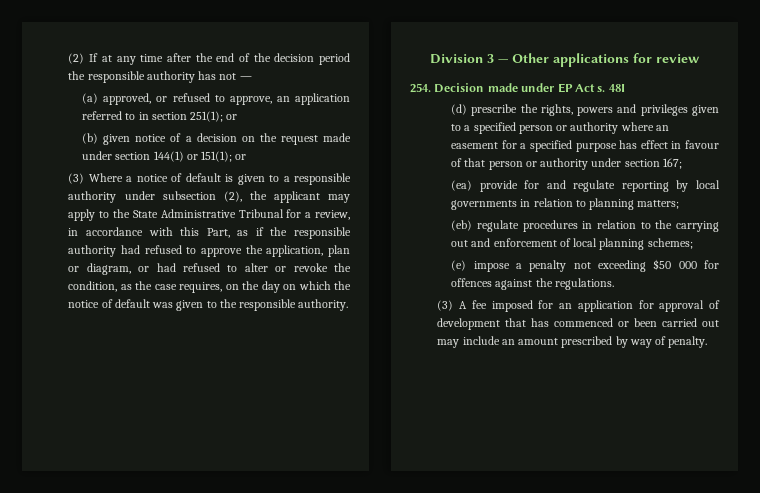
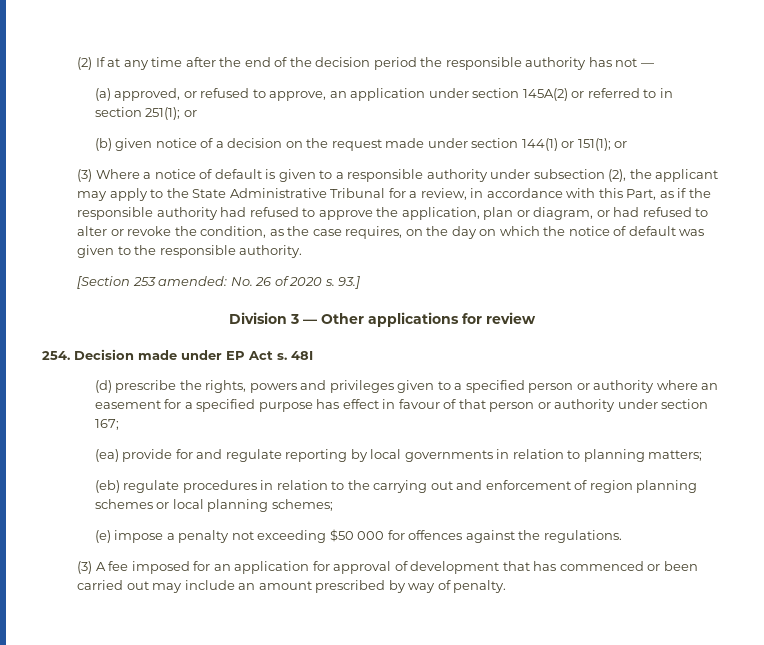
(350, 99) none -> [428,88,585,101] under section 145A(2) or
(349, 305) none -> [77,276,361,289] // [Section 253 amended: No. 26 of 2020 s. 93.]
(571, 242) none -> [589,480,698,493] [94,499,170,509] region planning schemes or

